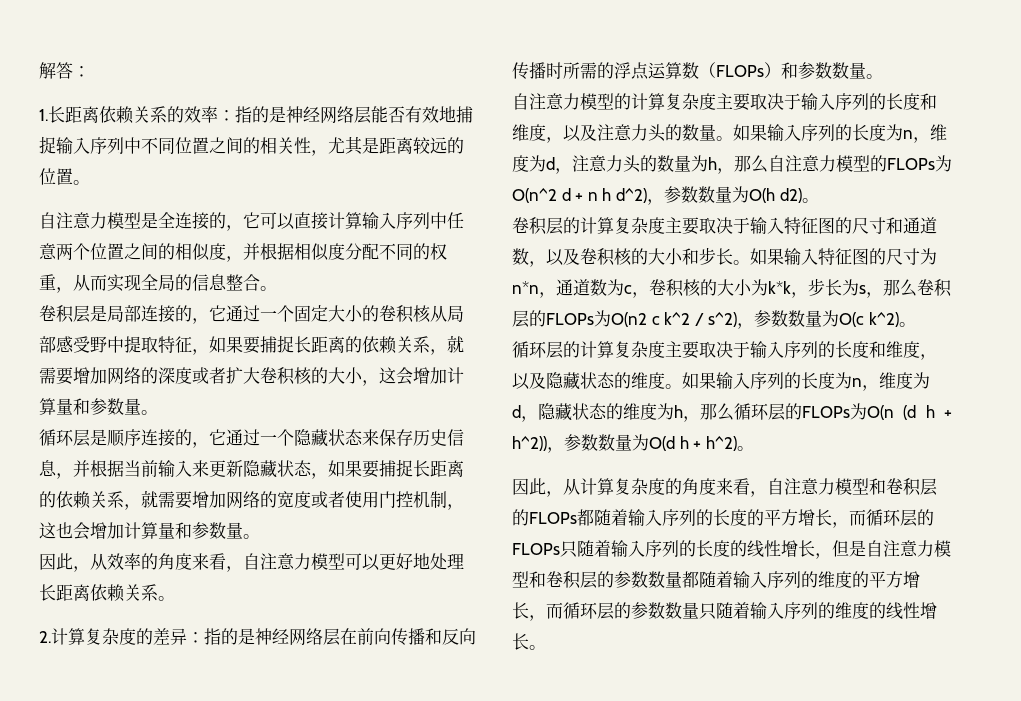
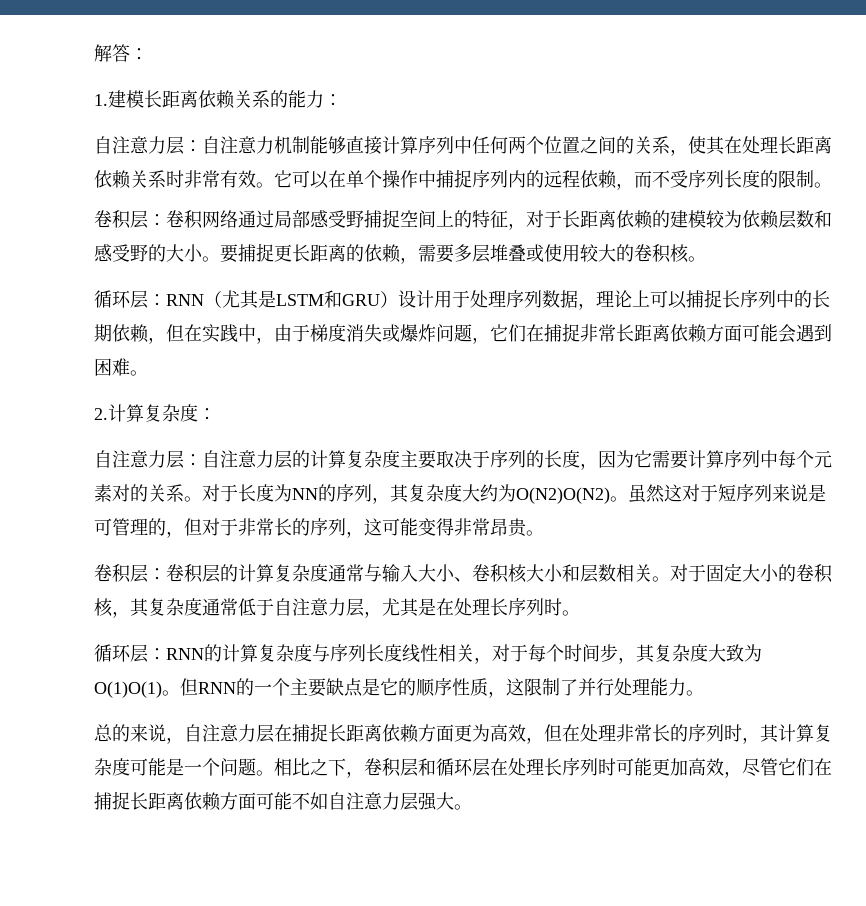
(48, 115) none -> [108,90,144,108] 建模
[184,106,473,124] [39,136,464,156] [39,168,90,185] [39,212,295,231] 效率：指的是神经网络层能否有效地捕捉输入序列中不同位置之间的相关性，尤其是距离较远的位置。 // 自注意力模型是全连接的，它可以 -> [288,90,342,108] [94,136,346,155] 能力： // 自注意力层：自注意力机制能够
[362,212,396,229] 输入 -> (418, 145) none
[39,243,57,260] 意 -> [490,136,508,154] 何
[175,243,447,262] [39,274,277,293] [39,305,464,324] [39,335,464,355] [39,367,464,386] [39,398,158,415] [39,429,464,448] [39,459,464,479] [39,490,464,510] [39,522,260,540] [39,553,430,572] 相似度，并根据相似度分配不同的权重，从而实现全局的信息整合。 // 卷积层是局部连接的，它通过一个固定大小的卷积核从局部感受野中提取特征，如果要捕捉长距离的依赖关系，就需要增加网络的深度或者扩大卷积核的大小，这会增加计算量和参数量。 // 循环层是顺序连接的，它通过一个隐藏状态来保存历史信息，并根据当前输入来更新隐藏状态，如果要捕捉长距离的依赖关系，就需要增加网络的宽度或者使用门控机制，这也会增加计算量和参数量。 // 因此，从效率的角度来看，自注意力模型可以更好地 -> [634,136,742,156] 关系，使其在
(158, 592) none -> [166,169,832,190] [94,209,832,230] [94,243,706,264] [94,289,830,310] [94,323,832,344] [94,358,130,376] 时非常有效。它可以在单个操作中捕捉序列内的远程依赖，而不受序列长度的限制。 // 卷积层：卷积网络通过局部感受野捕捉空间上的特征，对于长距离依赖的建模较为依赖层数和感受野的大小。要捕捉更长距离的依赖，需要多层堆叠或使用较大的卷积核。 // 循环层：RNN（尤其是LSTM和GRU）设计用于处理序列数据，理论上可以捕捉长序列中的长期依赖，但在实践中，由于梯度消失或爆炸问题，它们在捕捉非常长距离依赖方面可能会遇到困难
[136,628,476,646] [512,62,883,80] [512,93,937,111] [512,124,947,143] [512,155,952,174] [512,186,819,205] [512,217,937,235] [512,247,937,267] [512,278,952,298] [512,310,916,329] [512,341,937,360] [512,372,930,391] [512,403,952,422] [512,434,754,453] [512,478,937,497] [512,509,934,528] [512,540,951,559] [512,571,920,589] [512,602,937,621] [512,633,529,650] 的差异：指的是神经网络层在前向传播和反向传播时所需的浮点运算数（FLOPs）和参数数量。 // 自注意力模型的计算复杂度主要取决于输入序列的长度和维度，以及注意力头的数量。如果输入序列的长度为n，维度为d，注意力头的数量为h，那么自注意力模型的FLOPs为O(n^2 d + n h d^2)，参数数量为O(h d2)。 // 卷积层的计算复杂度主要取决于输入特征图的尺寸和通道数，以及卷积核的大小和步长。如果输入特征图的尺寸为n*n，通道数为c，卷积核的大小为k*k，步长为s，那么卷积层的FLOPs为O(n2 c k^2 / s^2)，参数数量为O(c k^2)。 // 循环层的计算复杂度主要取决于输入序列的长度和维度，以及隐藏状态的维度。如果输入序列的长度为n，维度为d，隐藏状态的维度为h，那么循环层的FLOPs为O(n (d h + h^2))，参数数量为O(d h + h^2)。 // 因此，从计算复杂度的角度来看，自注意力模型和卷积层的FLOPs都随着输入序列的长度的平方增长，而循环层的FLOPs只随着输入序列的长度的线性增长，但是自注意力模型和卷积层的参数数量都随着输入序列的维度的平方增长，而循环层的参数数量只随着输入序列的维度的线性增长 -> [198,408,216,420] [94,450,832,470] [94,484,826,504] [94,518,544,538] [94,563,833,583] [94,598,580,618] [94,644,762,664] [94,678,704,698] [94,723,832,744] [94,758,832,778] [94,791,454,811] ： // 自注意力层：自注意力层的计算复杂度主要取决于序列的长度，因为它需要计算序列中每个元素对的关系。对于长度为NN的序列，其复杂度大约为O(N2)O(N2)。虽然这对于短序列来说是可管理的，但对于非常长的序列，这可能变得非常昂贵。 // 卷积层：卷积层的计算复杂度通常与输入大小、卷积核大小和层数相关。对于固定大小的卷积核，其复杂度通常低于自注意力层，尤其是在处理长序列时。 // 循环层：RNN的计算复杂度与序列长度线性相关，对于每个时间步，其复杂度大致为O(1)O(1)。但RNN的一个主要缺点是它的顺序性质，这限制了并行处理能力。 // 总的来说，自注意力层在捕捉长距离依赖方面更为高效，但在处理非常长的序列时，其计算复杂度可能是一个问题。相比之下，卷积层和循环层在处理长序列时可能更加高效，尽管它们在捕捉长距离依赖方面可能不如自注意力层强大

